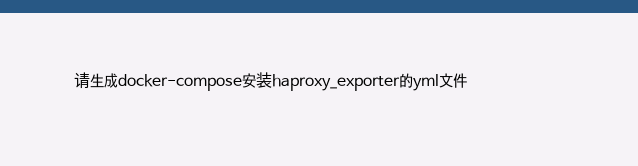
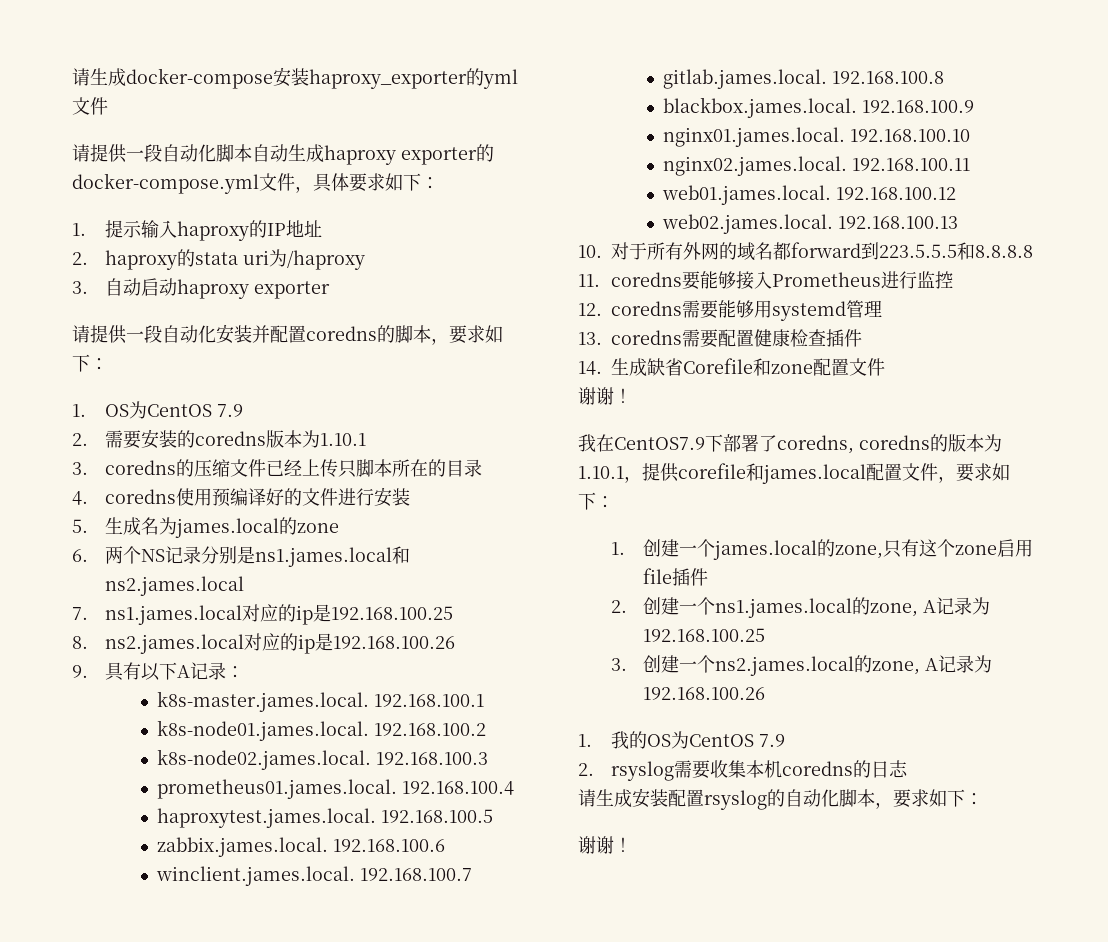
(467, 80) none -> [72,144,494,165] [72,173,439,194] [72,220,322,241] [72,249,365,270] [72,278,330,299] [72,324,503,345] [72,354,108,372] [72,401,243,419] [72,429,366,449] [72,459,482,478] [72,487,410,507] [72,517,339,538] [72,546,410,567] [104,576,244,596] [72,604,453,625] [72,633,455,654] [72,662,244,681] [156,691,484,712] [156,720,486,741] [156,749,488,770] [156,779,514,799] [156,808,493,828] [156,837,445,857] [155,866,472,886] [662,69,944,89] [662,97,974,118] [662,127,970,147] [662,156,970,176] [661,185,956,205] [661,214,958,234] [578,242,1033,261] [578,271,953,290] [578,300,882,321] [578,329,862,348] [578,358,885,376] [578,387,632,405] [578,434,1002,454] [578,463,1010,484] [578,492,614,510] [610,539,1034,560] [643,568,709,586] [610,597,991,618] [643,628,766,642] [610,655,993,676] [643,687,766,700] [578,731,785,749] [578,760,908,781] [578,788,983,810] [578,836,632,854] // 请提供一段自动化脚本自动生成haproxy exporter的docker-compose.yml文件，具体要求如下： // 1.提示输入haproxy的IP地址 // 2. haproxy的stata uri为/haproxy // 3.自动启动haproxy exporter // 请提供一段自动化安装并配置coredns的脚本，要求如下： // 1. OS为CentOS 7.9 // 2.需要安装的coredns版本为1.10.1 // 3. coredns的压缩文件已经上传只脚本所在的目录 // 4. coredns使用预编译好的文件进行安装 // 5.生成名为james.local的zone // 6.两个NS记录分别是ns1.james.local和ns2.james.local // 7. ns1.james.local对应的ip是192.168.100.25 // 8. ns2.james.local对应的ip是192.168.100.26 // 9.具有以下A记录： // k8s-master.james.local. 192.168.100.1 // k8s-node01.james.local. 192.168.100.2 // k8s-node02.james.local. 192.168.100.3 // prometheus01.james.local. 192.168.100.4 // haproxytest.james.local. 192.168.100.5 // zabbix.james.local. 192.168.100.6 // winclient.james.local. 192.168.100.7 // gitlab.james.local. 192.168.100.8 // blackbox.james.local. 192.168.100.9 // nginx01.james.local. 192.168.100.10 // nginx02.james.local. 192.168.100.11 // web01.james.local. 192.168.100.12 // web02.james.local. 192.168.100.13 // 10.对于所有外网的域名都forward到223.5.5.5和8.8.8.8 // 11. coredns要能够接入Prometheus进行监控 // 12. coredns需要能够用systemd管理 // 13. coredns需要配置健康检查插件 // 14.生成缺省Corefile和zone配置文件 // 谢谢！ // 我在CentOS7.9下部署了coredns, coredns的版本为1.10.1，提供corefile和james.local配置文件，要求如下： // 1.创建一个james.local的zone,只有这个zone启用file插件 // 2.创建一个ns1.james.local的zone, A记录为192.168.100.25 // 3.创建一个ns2.james.local的zone, A记录为192.168.100.26 // 1.我的OS为CentOS 7.9 // 2. rsyslog需要收集本机coredns的日志 // 请生成安装配置rsyslog的自动化脚本，要求如下： // 谢谢！

